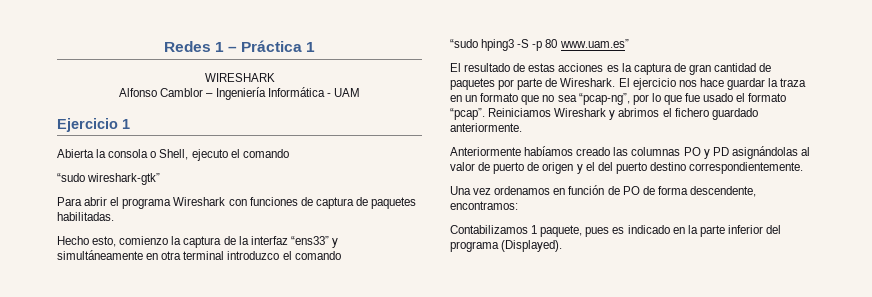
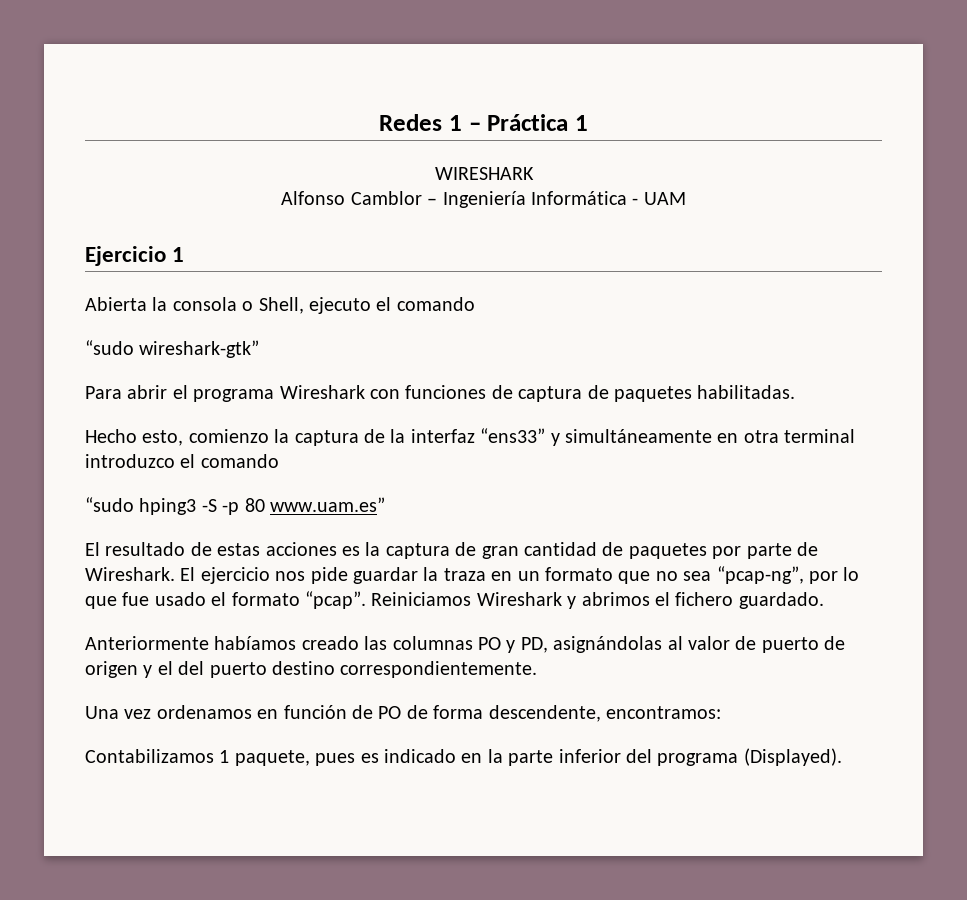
[699,78,724,87] hace -> [310,567,348,584] pide
[711,108,758,120] [450,123,522,132] guardado anteriormente. -> [738,592,824,609] guardado.
[712,147,729,156] PD -> [520,637,548,653] PD,

